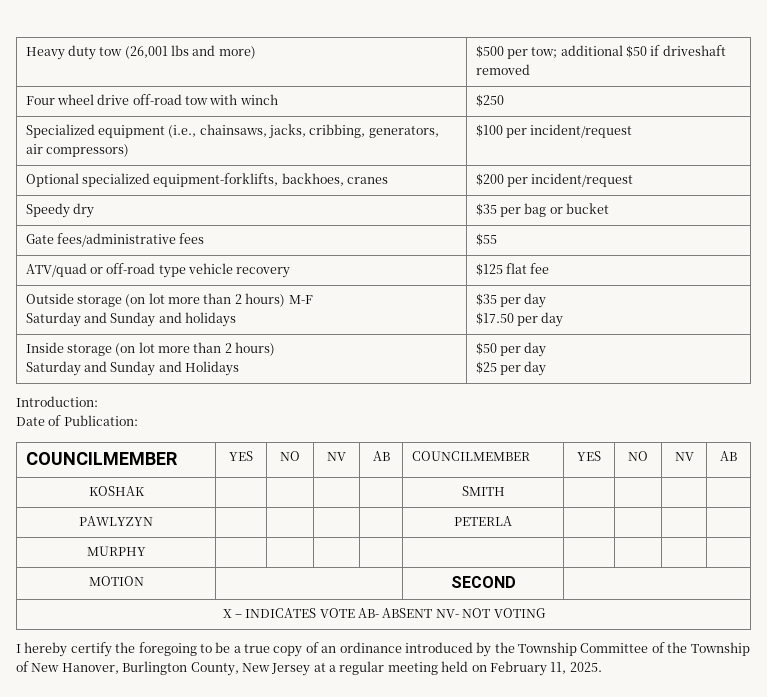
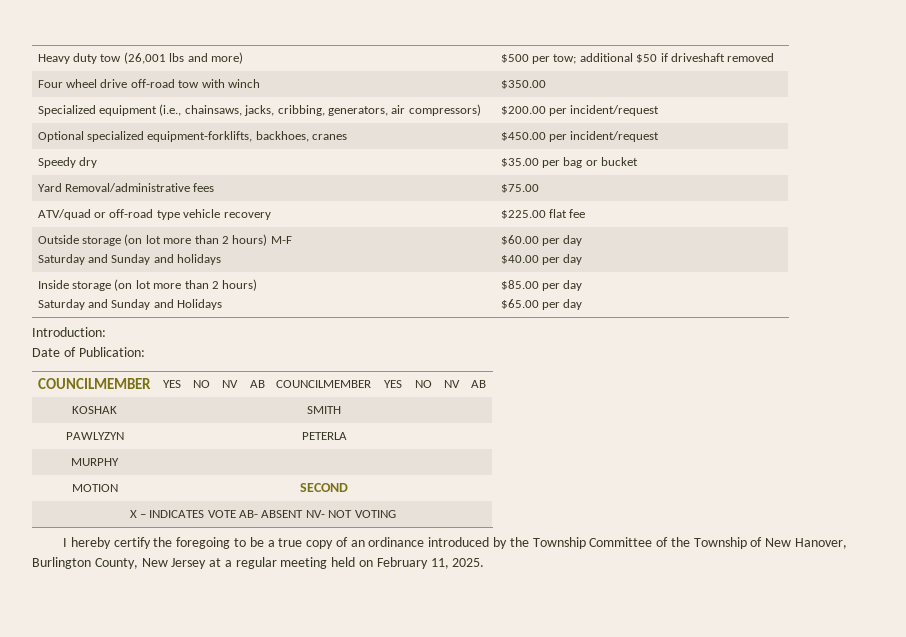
[475,94,504,107] $250 -> [500,80,546,89] $350.00
[475,124,503,137] $100 -> [500,106,546,115] $200.00
[475,173,504,186] $200 -> [500,132,546,141] $450.00
[475,203,497,216] $35 -> [500,158,539,167] $35.00
[25,233,176,247] Gate fees/administrative -> [37,183,191,192] Yard Removal/administrative
[475,233,497,246] $55 -> [500,184,539,193] $75.00
[475,263,503,276] $125 -> [500,210,546,219] $225.00
[475,293,547,308] [475,312,514,325] $35 per day // $17.50 -> [500,235,583,246] [500,255,539,264] $60.00 per day // $40.00
[475,342,547,357] [475,361,497,374] $50 per day // $25 -> [500,280,583,291] [500,299,539,309] $85.00 per day // $65.00

